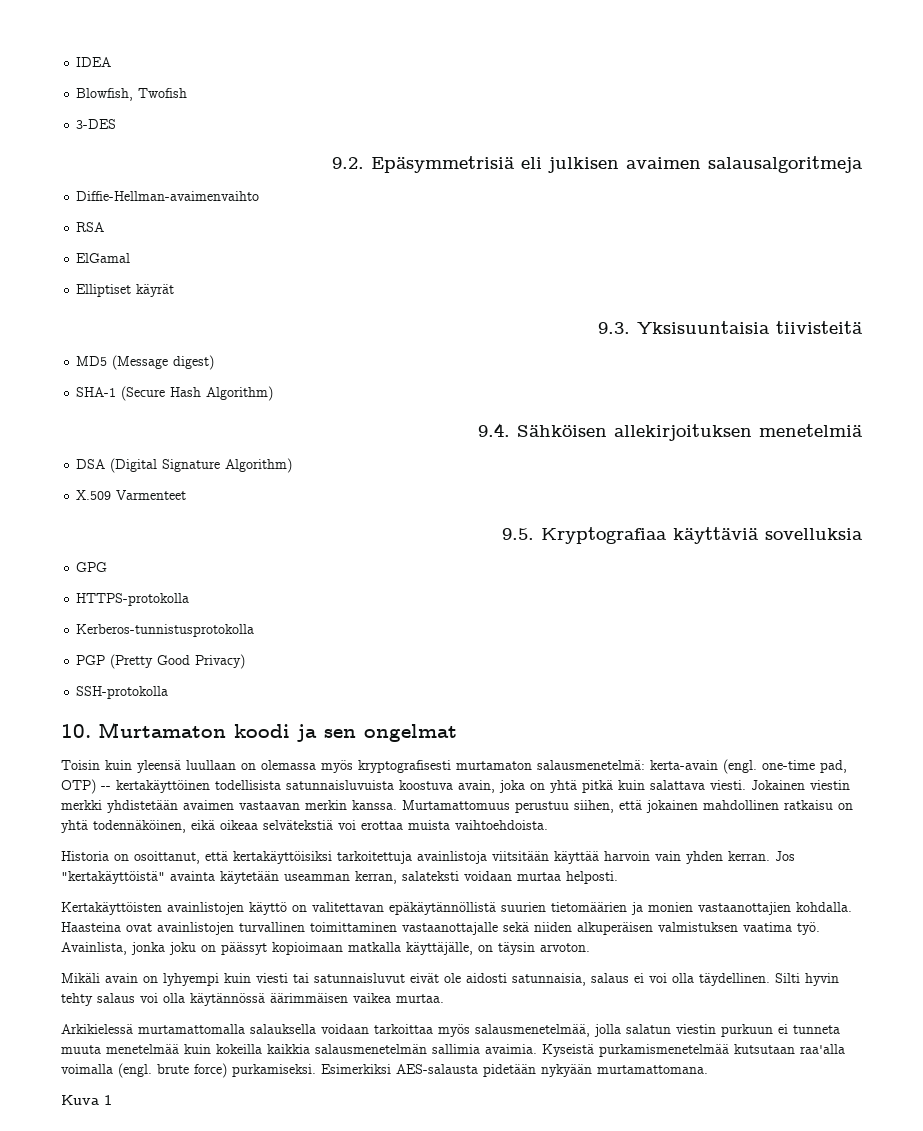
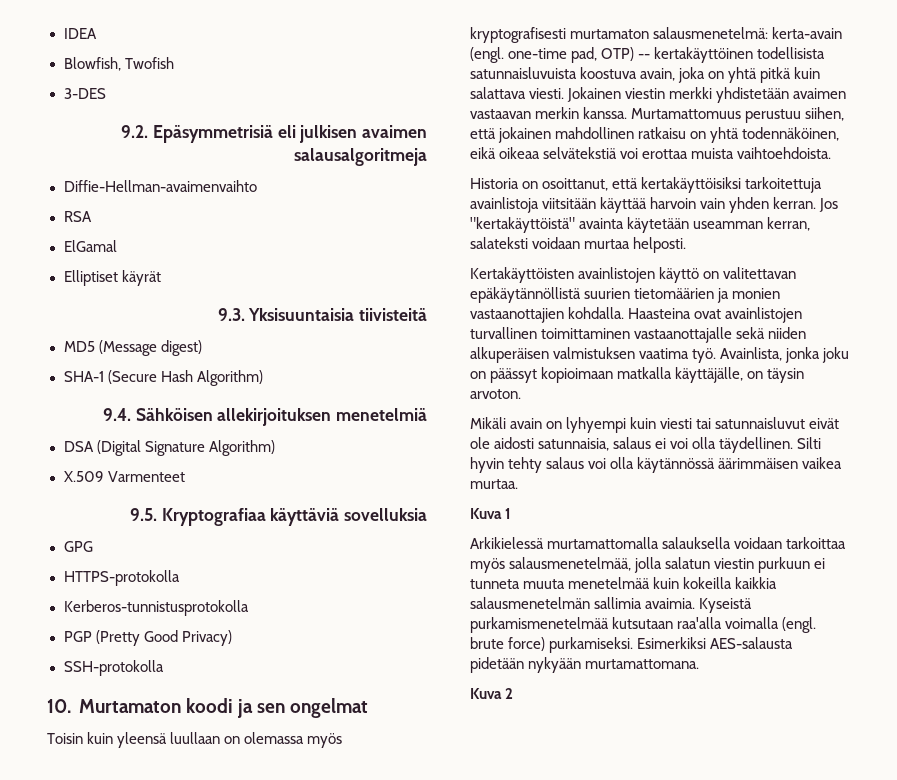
(444, 998) none -> [470,508,512,519] // Kuva 1
[104,1095,112,1105] 1 -> [505,688,514,699] 2

